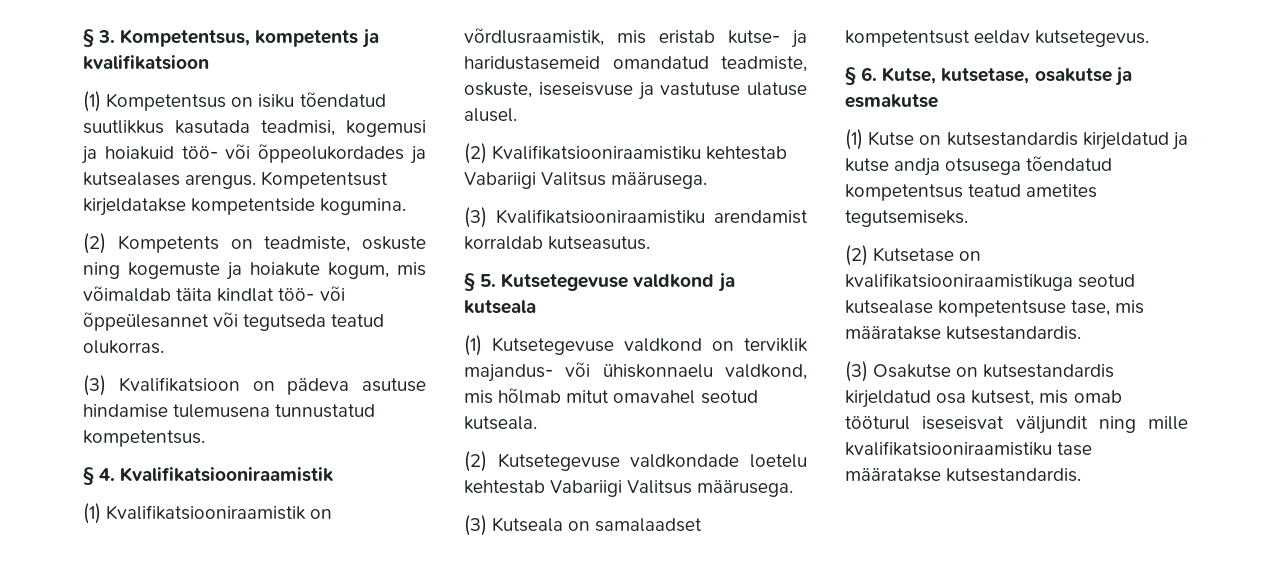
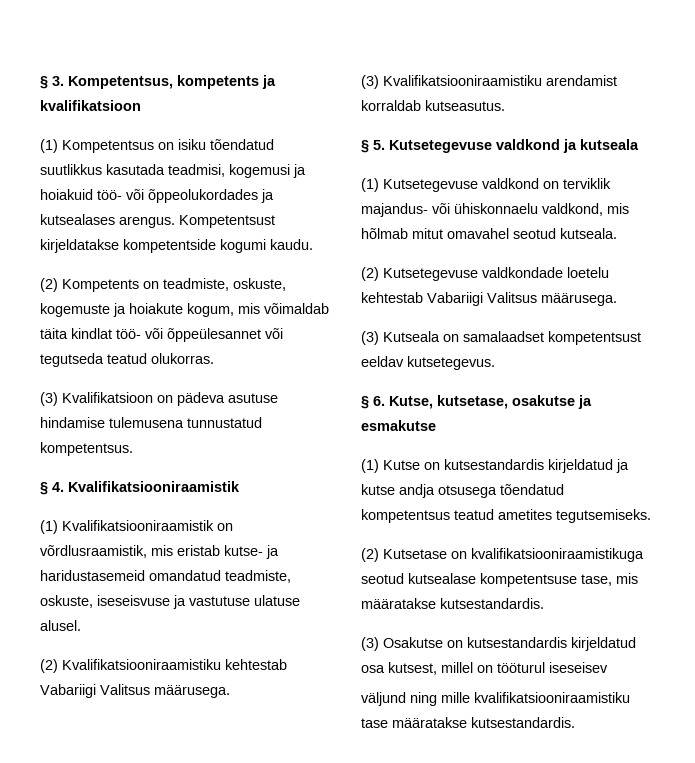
[320,198,407,215] kogumina. -> [220,239,313,253] kogumi kaudu.
[362,236,426,250] [83,262,120,279] oskuste ning -> [233,278,286,291] oskuste,
[1039,390,1122,404] [845,416,1088,434] mis omab tööturul iseseisvat väljundit -> [441,662,608,673] [361,692,406,706] millel on tööturul iseseisev // väljund

